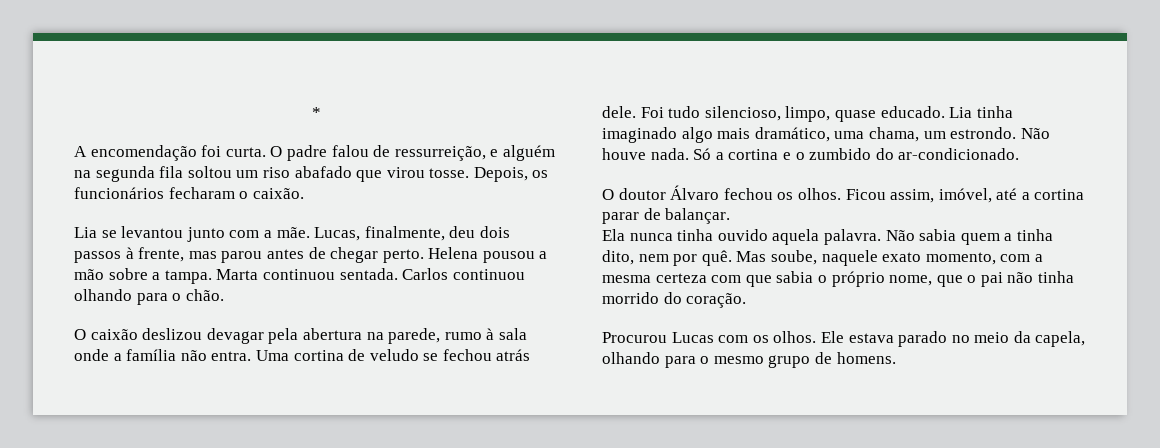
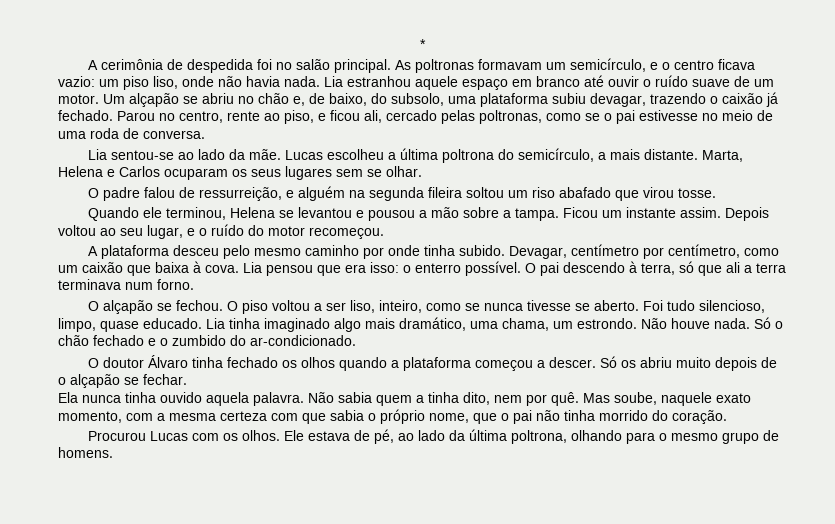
[90,145,266,161] encomendação foi curta. -> [101,58,756,73] [58,75,774,90] [58,92,778,107] [58,110,773,124] [58,128,205,139] [88,148,744,163] [58,166,422,180] cerimônia de despedida foi no salão principal. As poltronas formavam um semicírculo, e o centro ficava vazio: um piso liso, onde não havia nada. Lia estranhou aquele espaço em branco até ouvir o ruído suave de um motor. Um alçapão se abriu no chão e, de baixo, do subsolo, uma plataforma subiu devagar, trazendo o caixão já fechado. Parou no centro, rente ao piso, e ficou ali, cercado pelas poltronas, como se o pai estivesse no meio de uma roda de conversa. // Lia sentou-se ao lado da mãe. Lucas escolheu a última poltrona do semicírculo, a mais distante. Marta, Helena e Carlos ocuparam os seus lugares sem se olhar. //
[159,166,184,178] fila -> [428,187,463,198] fileira
[473,167,549,182] [74,187,304,199] [74,226,510,242] [74,247,479,263] Depois, os funcionários fecharam o caixão. // Lia se levantou junto com a mãe. Lucas, finalmente, deu dois passos à frente, mas parou antes de chegar perto. Helena -> [88,207,365,221] // Quando ele terminou, Helena se levantou e
[216,268,525,280] [74,289,224,305] [74,328,527,344] [74,349,531,361] [602,106,636,118] Marta continuou sentada. Carlos continuou olhando para o chão. // O caixão deslizou devagar pela abertura na parede, rumo à sala onde a família não entra. Uma cortina de veludo se fechou atrás dele. -> [563,207,770,221] [58,224,384,239] [88,244,780,259] [58,261,786,276] [58,279,194,290] [88,300,640,314] Ficou um instante assim. Depois voltou ao seu lugar, e o ruído do motor recomeçou. // A plataforma desceu pelo mesmo caminho por onde tinha subido. Devagar, centímetro por centímetro, como um caixão que baixa à cova. Lia pensou que era isso: o enterro possível. O pai descendo à terra, só que ali a terra terminava num forno. // O alçapão se fechou. O piso voltou a ser liso, inteiro, como se nunca tivesse se aberto.
[715,149,779,160] a cortina -> [775,321,783,329] [58,335,144,346] o chão fechado
[723,188,1085,203] [602,208,731,224] fechou os olhos. Ficou assim, imóvel, até a cortina parar de balançar. -> [192,356,778,371] [58,374,187,388] tinha fechado os olhos quando a plataforma começou a descer. Só os abriu muito depois de o alçapão se fechar.
[898,331,1086,347] parado no meio da capela, -> [354,429,568,444] de pé, ao lado da última poltrona,

